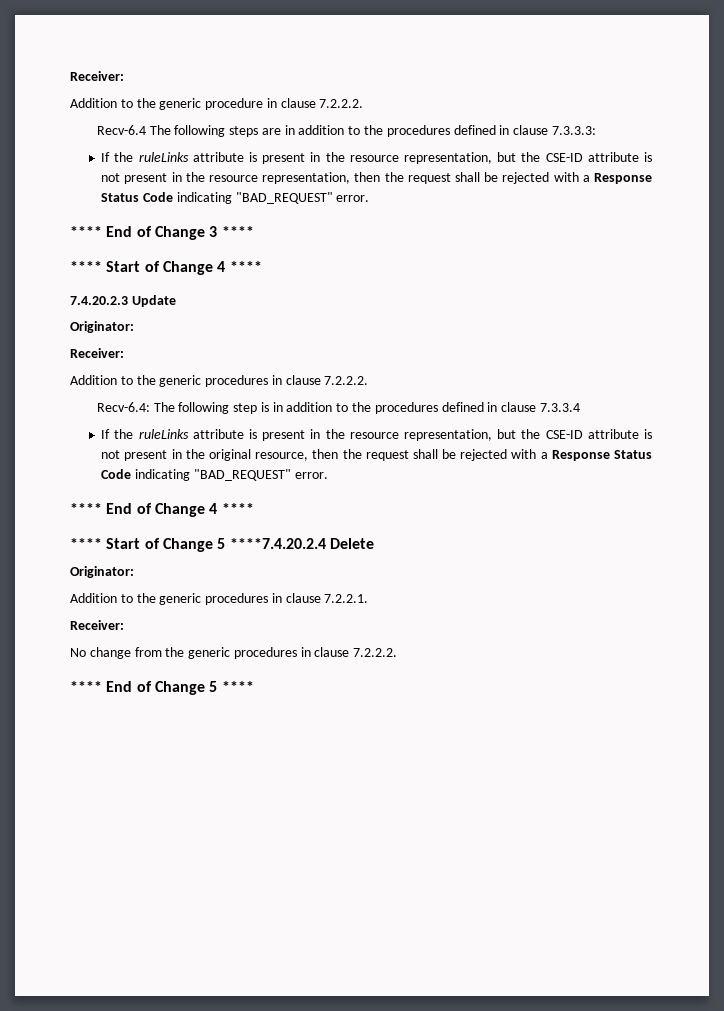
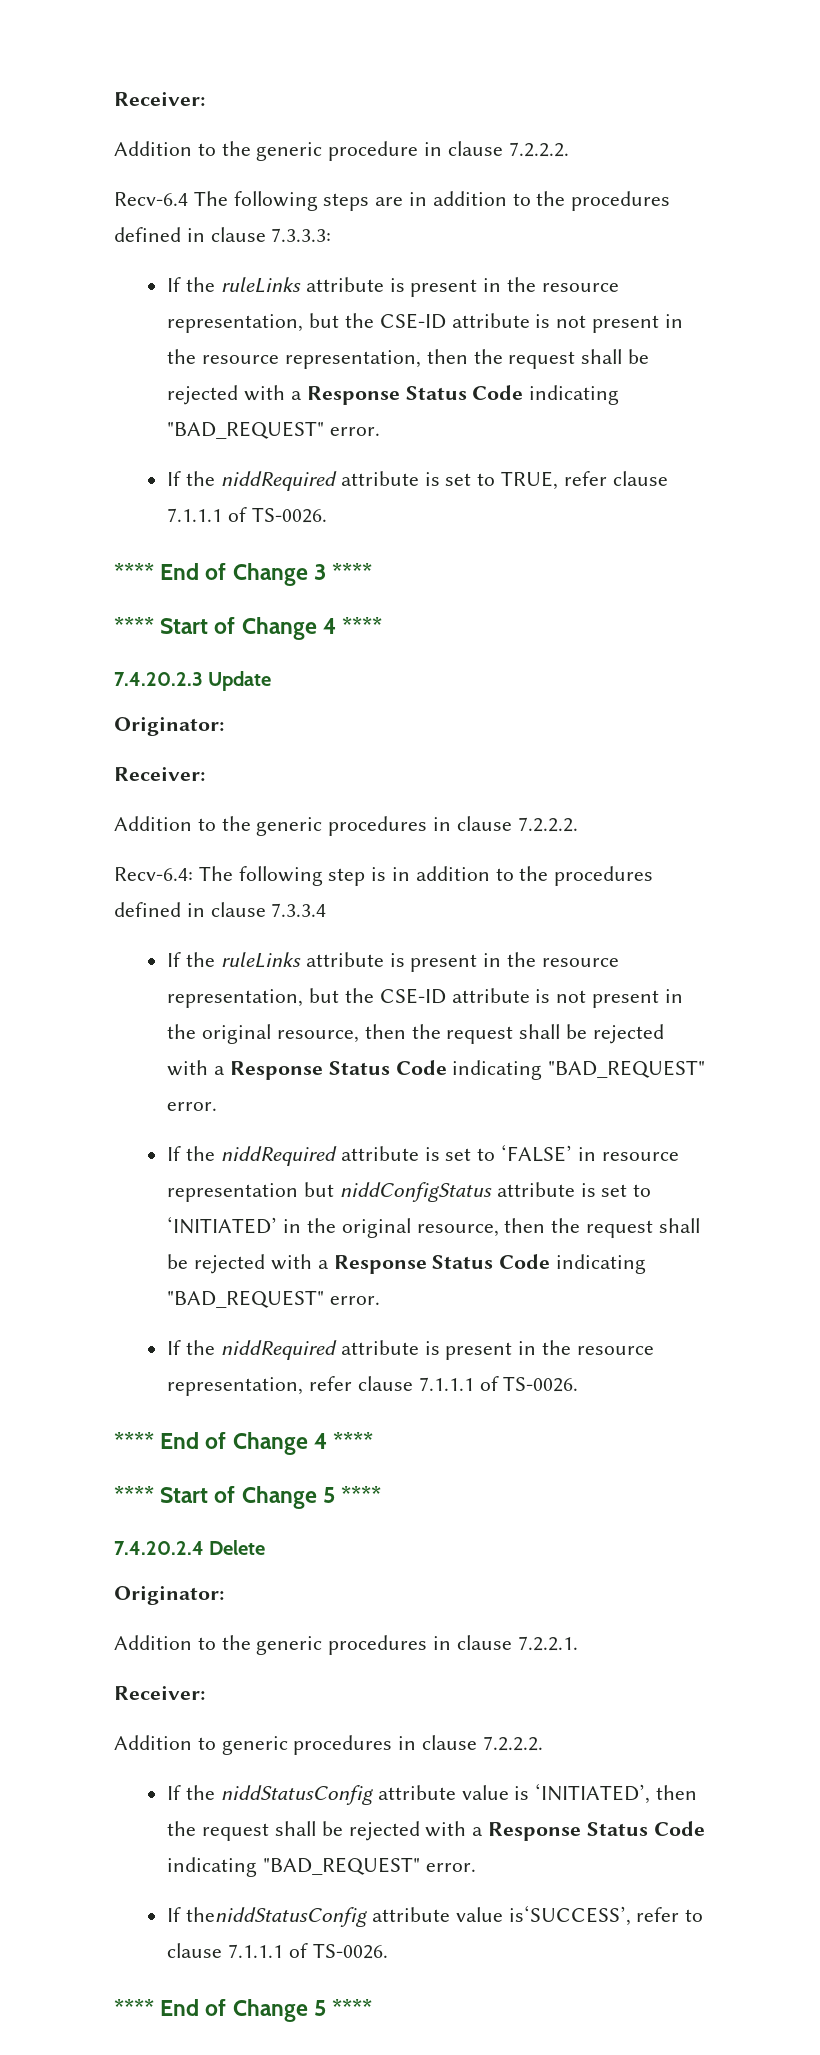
(370, 198) none -> [167,471,668,491] [167,507,327,523] // If the niddRequired attribute is set to TRUE, refer clause 7.1.1.1 of TS-0026.
(328, 475) none -> [167,1144,679,1166] [167,1182,652,1202] [167,1216,700,1238] [167,1254,646,1274] [167,1290,381,1308] [167,1340,654,1360] [167,1376,579,1396] // If the niddRequired attribute is set to ‘FALSE’ in resource representation but niddConfigStatus attribute is set to ‘INITIATED’ in the original resource, then the request shall be rejected with a Response Status Code indicating "BAD_REQUEST" error. // If the niddRequired attribute is present in the resource representation, refer clause 7.1.1.1 of TS-0026.
[229,538,326,549] ****7.4.20.2.4 -> [341,1486,382,1503] [114,1541,204,1555] **** // 7.4.20.2.4
[70,647,398,659] No change from the generic procedures in clause 7.2.2.2. -> [114,1735,543,1755] [167,1783,697,1805] [167,1821,705,1841] [167,1857,476,1877] [167,1905,704,1927] [167,1943,388,1959] Addition to generic procedures in clause 7.2.2.2. // If the niddStatusConfig attribute value is ‘INITIATED’, then the request shall be rejected with a Response Status Code indicating "BAD_REQUEST" error. // If theniddStatusConfig attribute value is‘SUCCESS’, refer to clause 7.1.1.1 of TS-0026.

